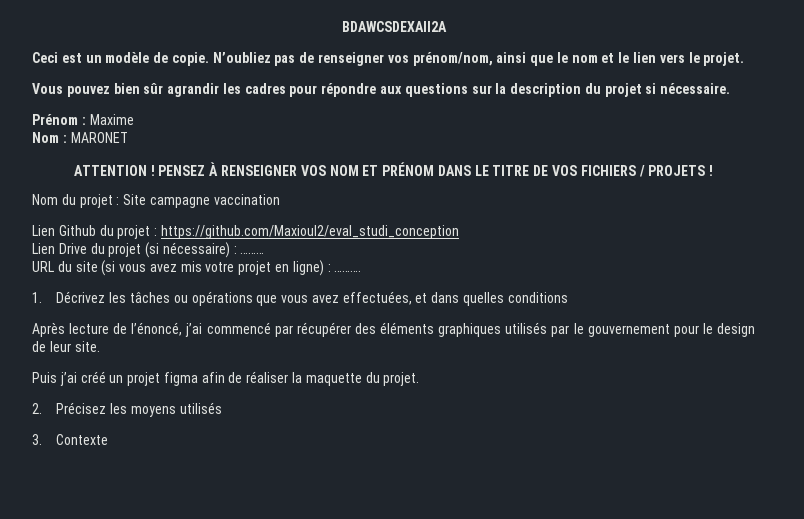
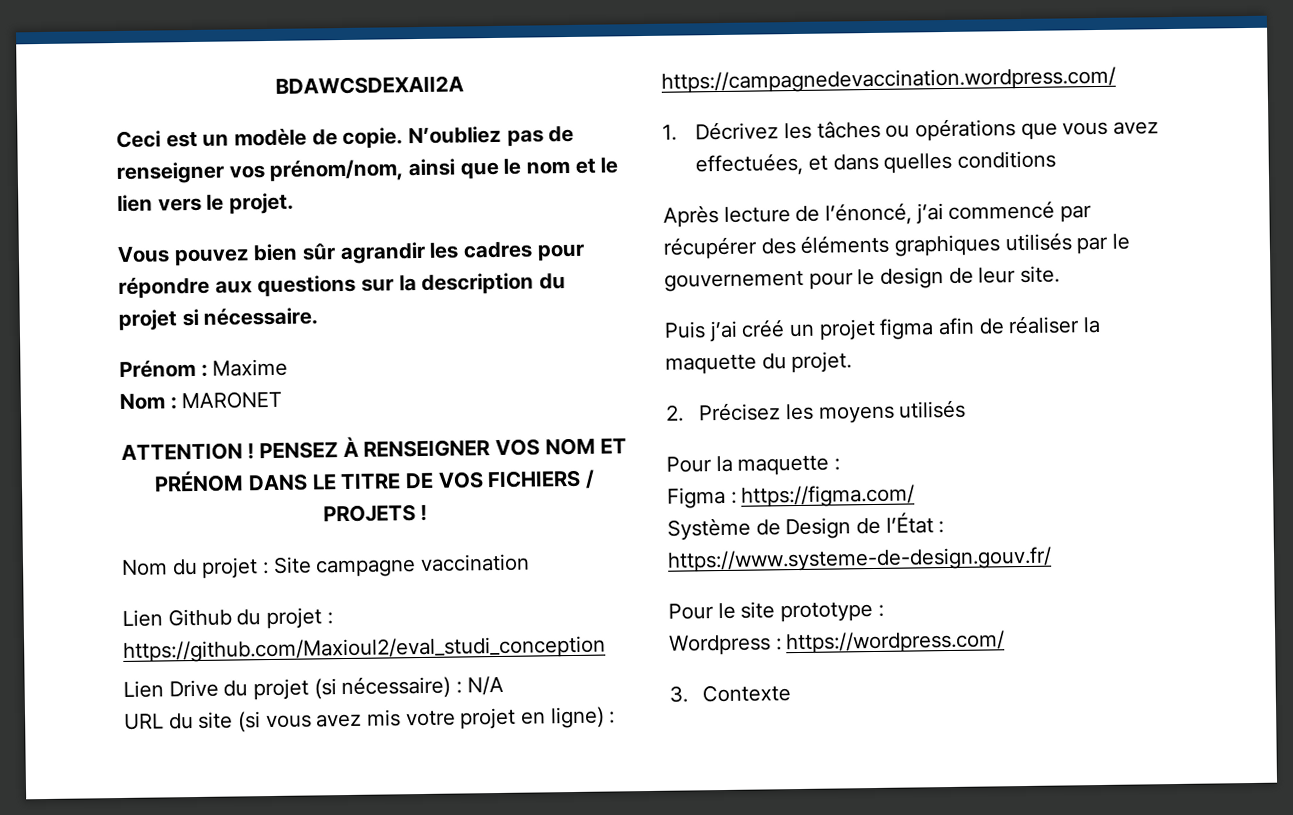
[240,252,265,254] ……… -> [466,675,504,696] N/A
[334,270,362,272] ………. -> [661,66,1116,94] https://campagnedevaccination.wordpress.com/
(222, 408) none -> [666,455,841,476] [667,484,916,509] [667,512,945,541] [667,546,1052,573] [668,601,884,623] [669,630,1006,656] // Pour la maquette : // Figma : https://figma.com/ // Système de Design de l’État : https://www.systeme-de-design.gouv.fr/ // Pour le site prototype : // Wordpress : https://wordpress.com/

